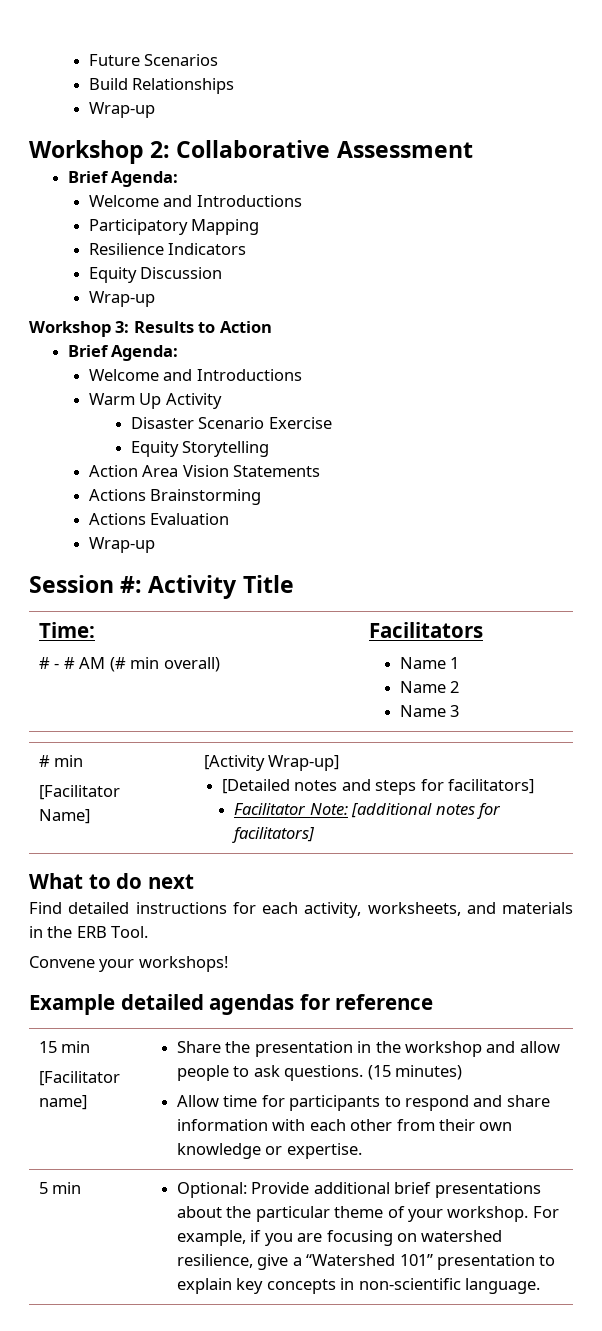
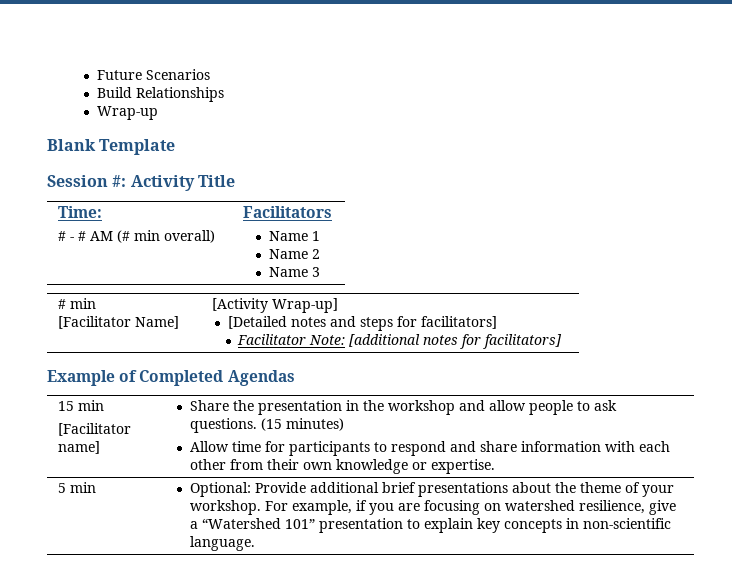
[29,140,473,164] [68,171,179,187] [88,195,302,207] [88,219,260,235] [88,243,247,255] [88,267,223,283] [88,291,155,307] [29,321,272,337] [68,345,179,361] [88,369,302,381] [88,393,222,409] [130,417,332,429] [130,441,270,457] [88,465,321,477] [88,489,262,505] [88,513,230,525] [88,537,155,553] Workshop 2: Collaborative Assessment // Brief Agenda: // Welcome and Introductions // Participatory Mapping // Resilience Indicators // Equity Discussion // Wrap-up // Workshop 3: Results to Action // Brief Agenda: // Welcome and Introductions // Warm Up Activity // Disaster Scenario Exercise // Equity Storytelling // Action Area Vision Statements // Actions Brainstorming // Actions Evaluation // Wrap-up -> [47,139,176,155] Blank Template
[29,873,194,889] [29,902,573,918] [29,926,149,938] [29,956,228,972] [29,994,434,1015] What to do next // Find detailed instructions for each activity, worksheets, and materials in the ERB Tool. // Convene your workshops! // Example detailed agendas for reference -> [47,370,295,386] Example of Completed Agendas
[255,1206,330,1222] particular -> (576, 487) none

